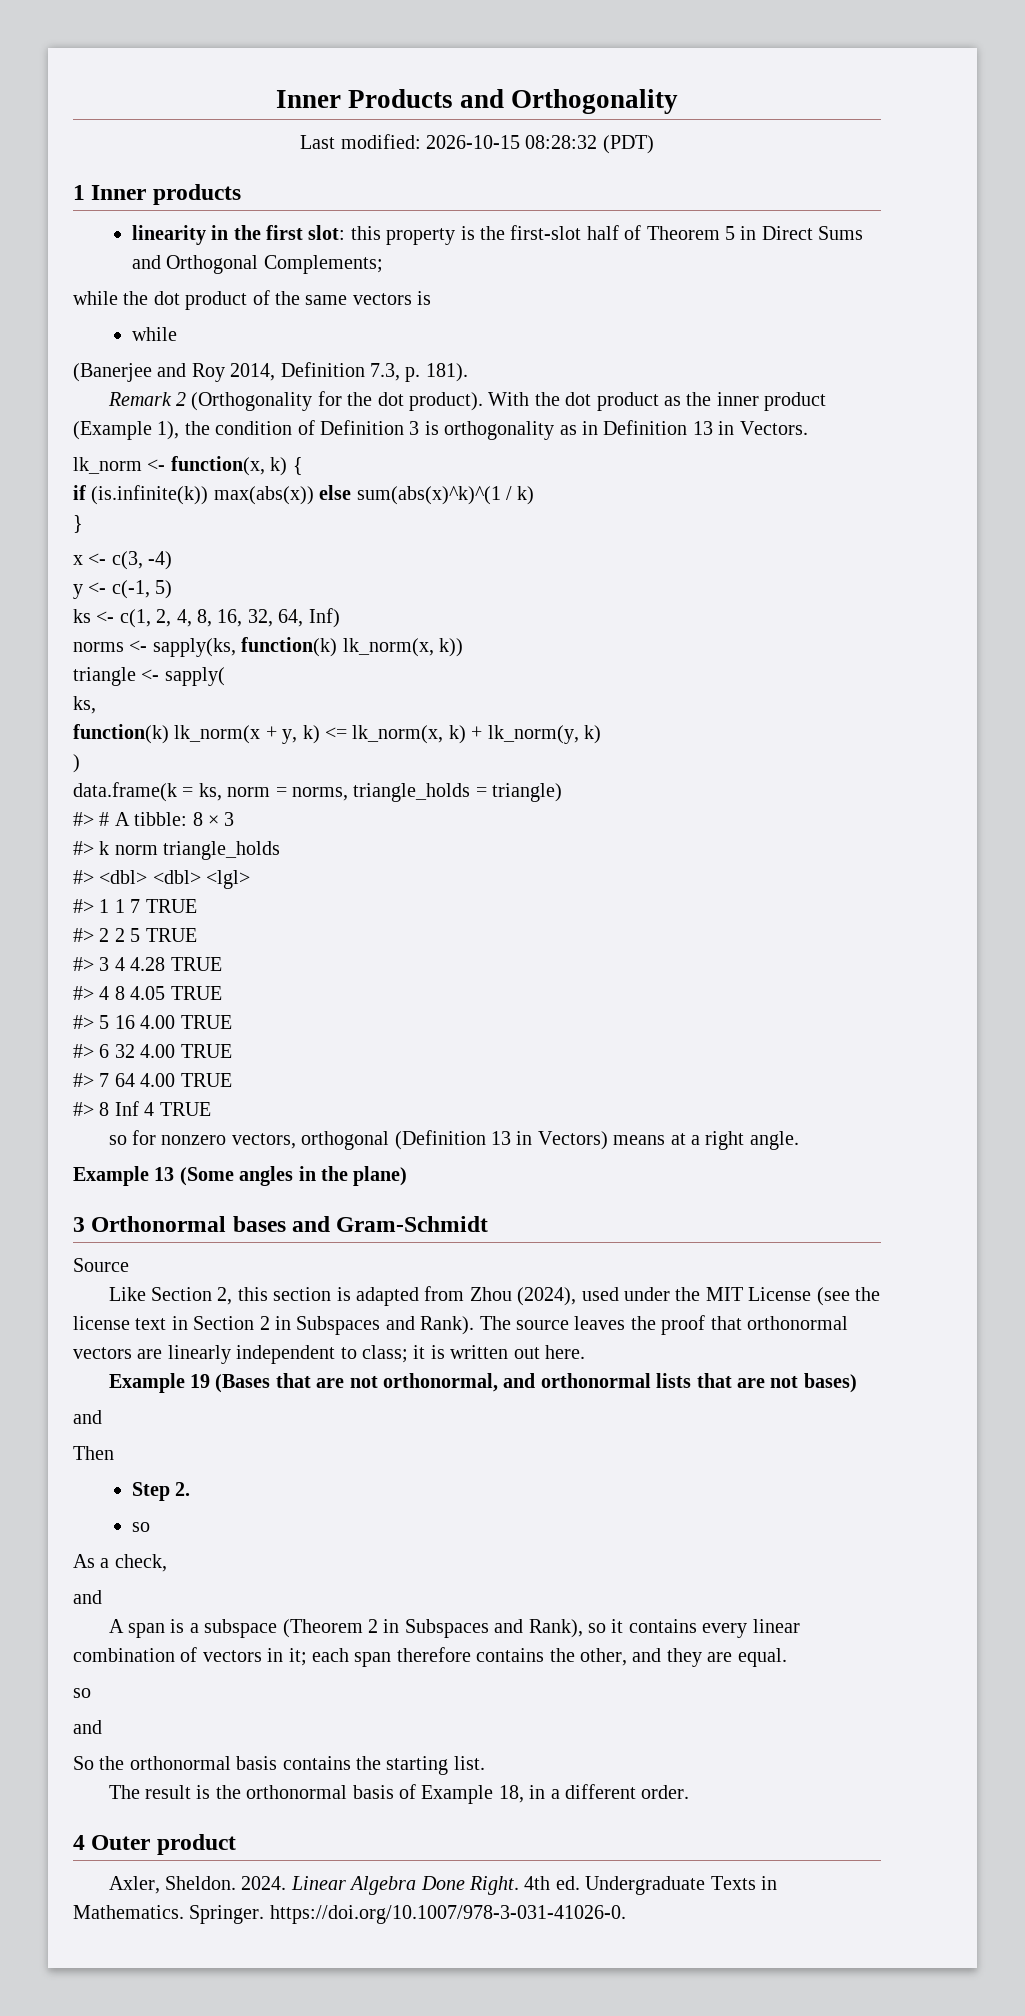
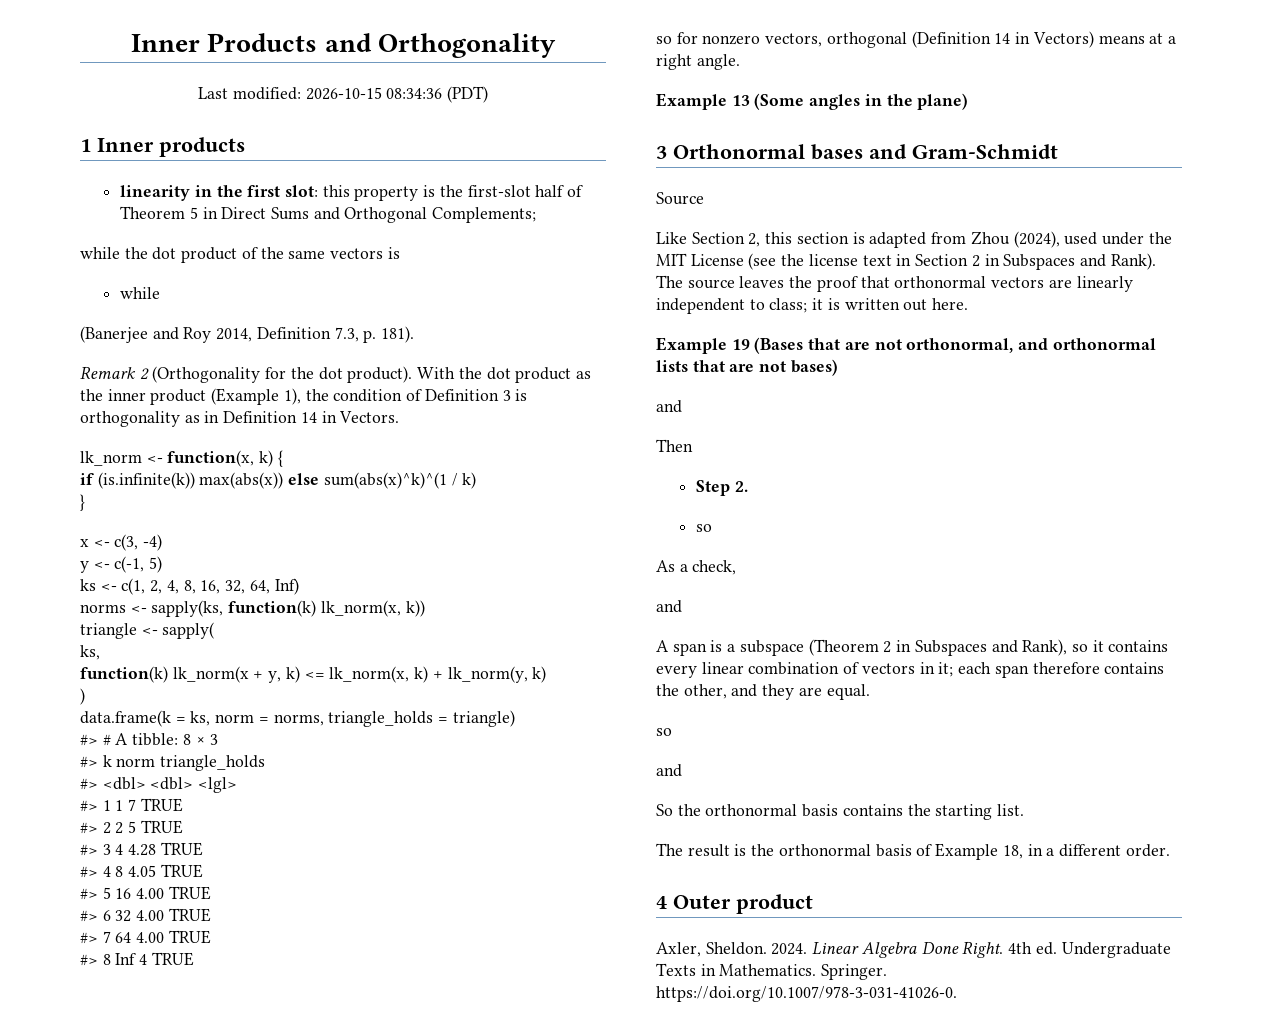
[525,135,598,149] 08:28:32 -> [386,88,443,99] 08:34:36
[692,421,713,435] 13 -> [300,412,317,423] 14
[491,1131,512,1145] 13 -> [994,33,1011,44] 14

